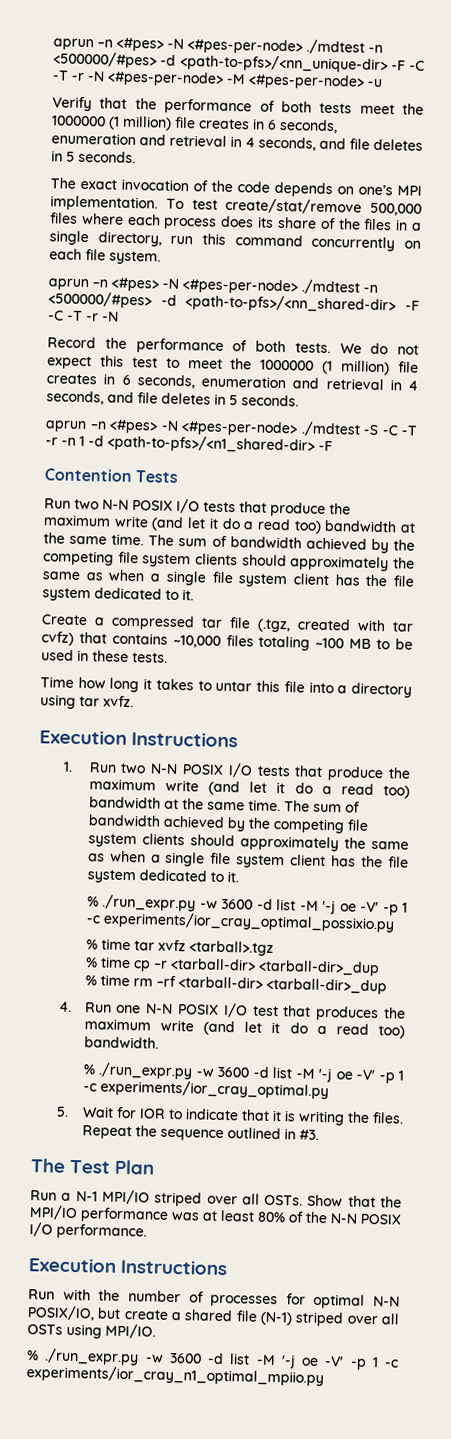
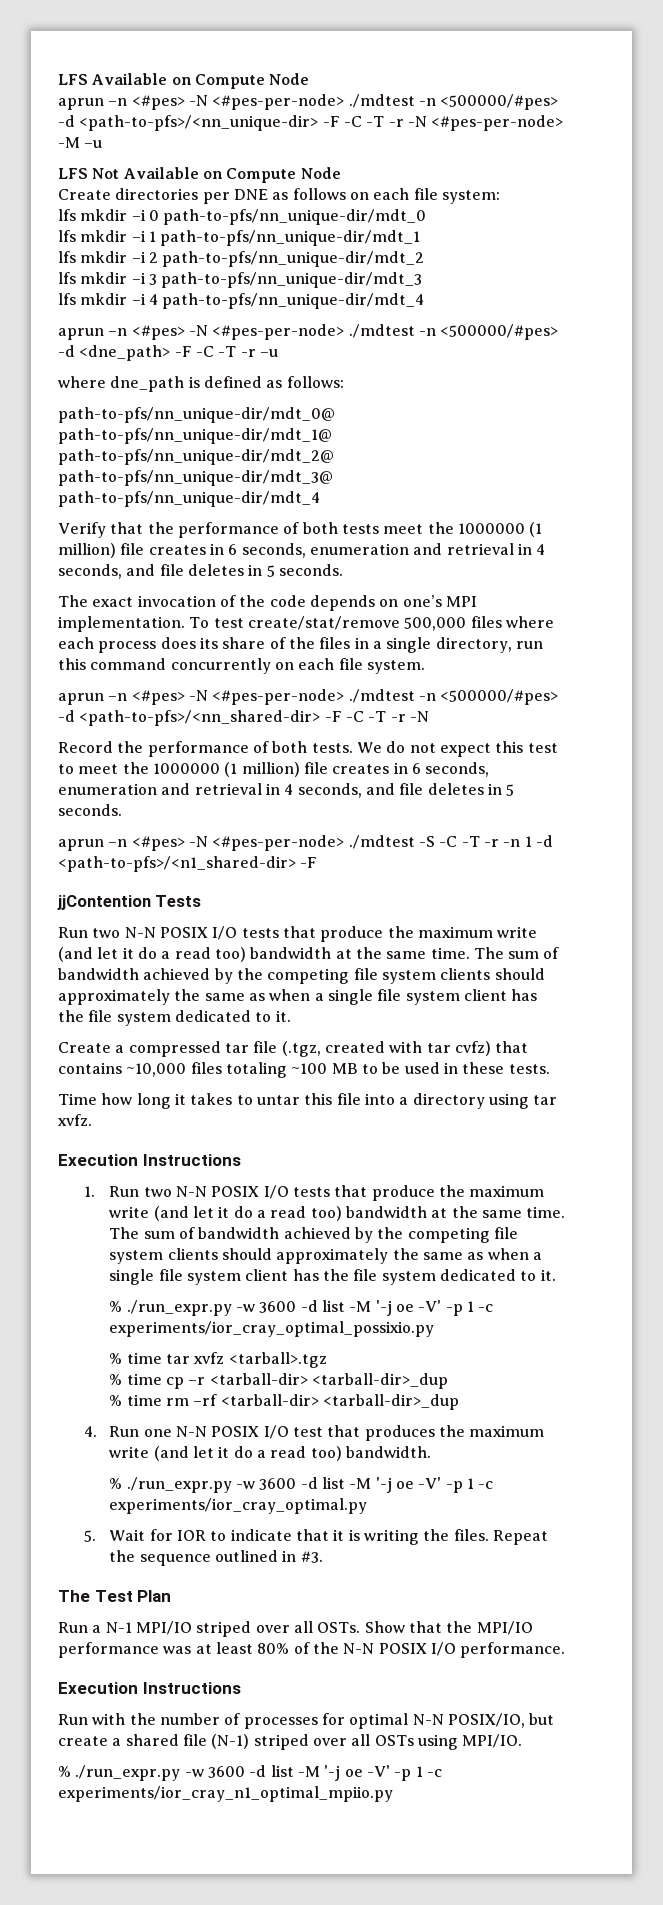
(53, 44) none -> [58,73,310,89] LFS Available on Compute Node //
[248,73,382,90] <#pes-per-node> -u -> [84,140,103,148] [58,167,341,183] [58,188,500,204] [58,209,427,225] [58,230,421,246] [58,251,425,267] [58,272,423,288] [58,293,425,309] [58,324,559,340] [58,345,278,361] [58,376,344,392] [58,407,335,423] [58,428,332,444] [58,449,334,465] [58,470,333,486] [58,491,320,507] –u // LFS Not Available on Compute Node // Create directories per DNE as follows on each file system: // lfs mkdir –i 0 path-to-pfs/nn_unique-dir/mdt_0 // lfs mkdir –i 1 path-to-pfs/nn_unique-dir/mdt_1 // lfs mkdir –i 2 path-to-pfs/nn_unique-dir/mdt_2 // lfs mkdir –i 3 path-to-pfs/nn_unique-dir/mdt_3 // lfs mkdir –i 4 path-to-pfs/nn_unique-dir/mdt_4 // aprun –n <#pes> -N <#pes-per-node> ./mdtest -n <500000/#pes> -d <dne_path> -F -C -T -r –u // where dne_path is defined as follows: // path-to-pfs/nn_unique-dir/mdt_0@ path-to-pfs/nn_unique-dir/mdt_1@ path-to-pfs/nn_unique-dir/mdt_2@ path-to-pfs/nn_unique-dir/mdt_3@ path-to-pfs/nn_unique-dir/mdt_4
[44,468,133,483] Contention -> [57,895,151,910] jjContention

